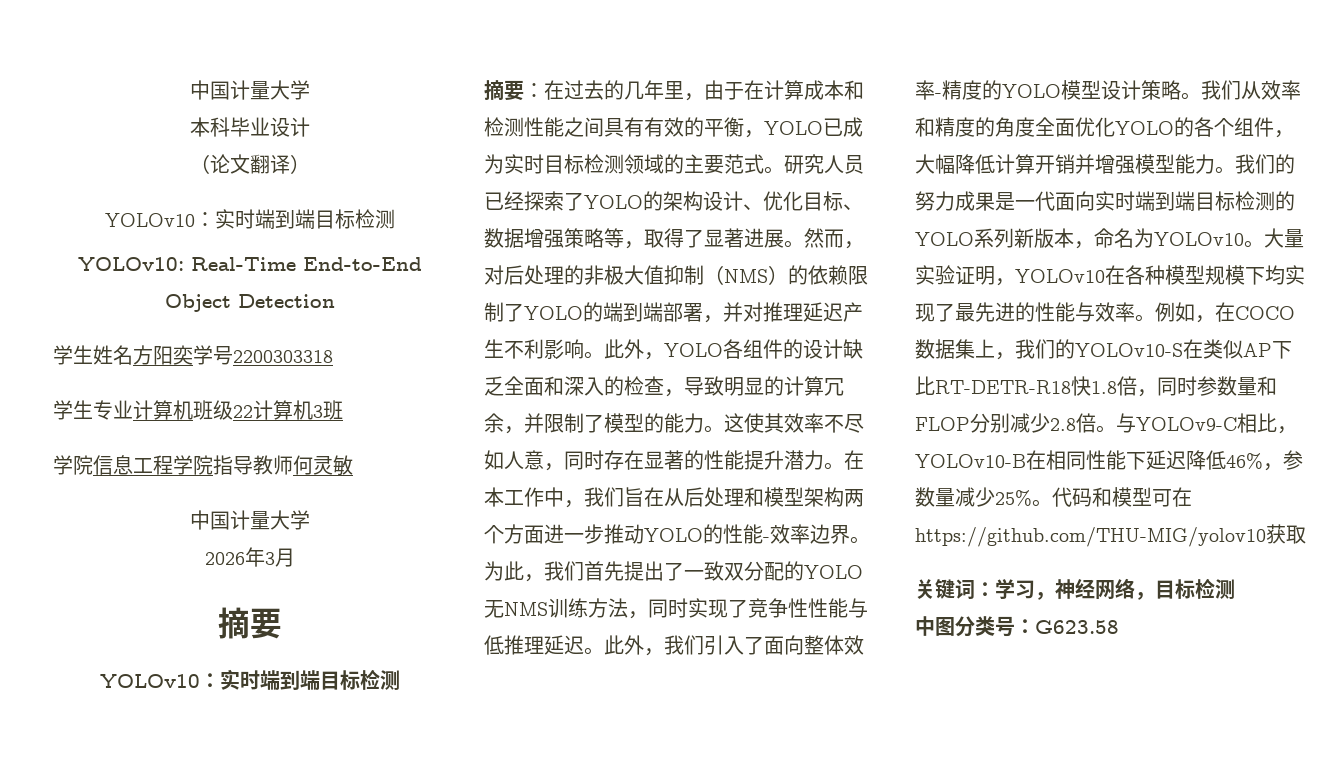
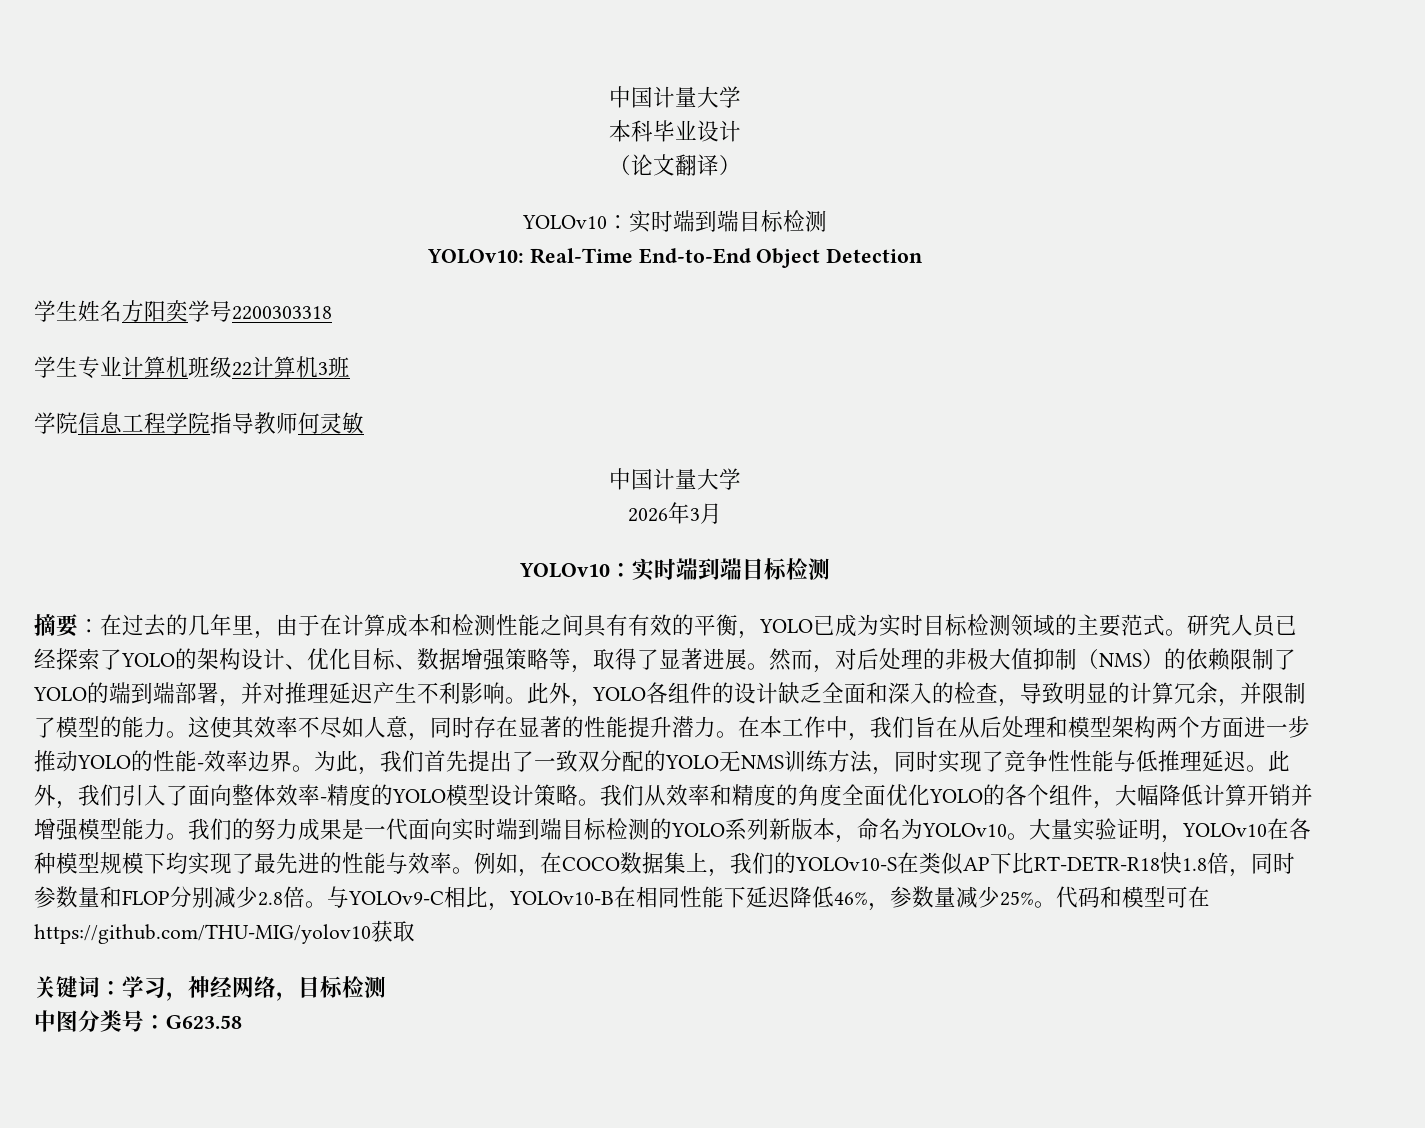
[218,607,282,639] // 摘要 -> (722, 513) none

